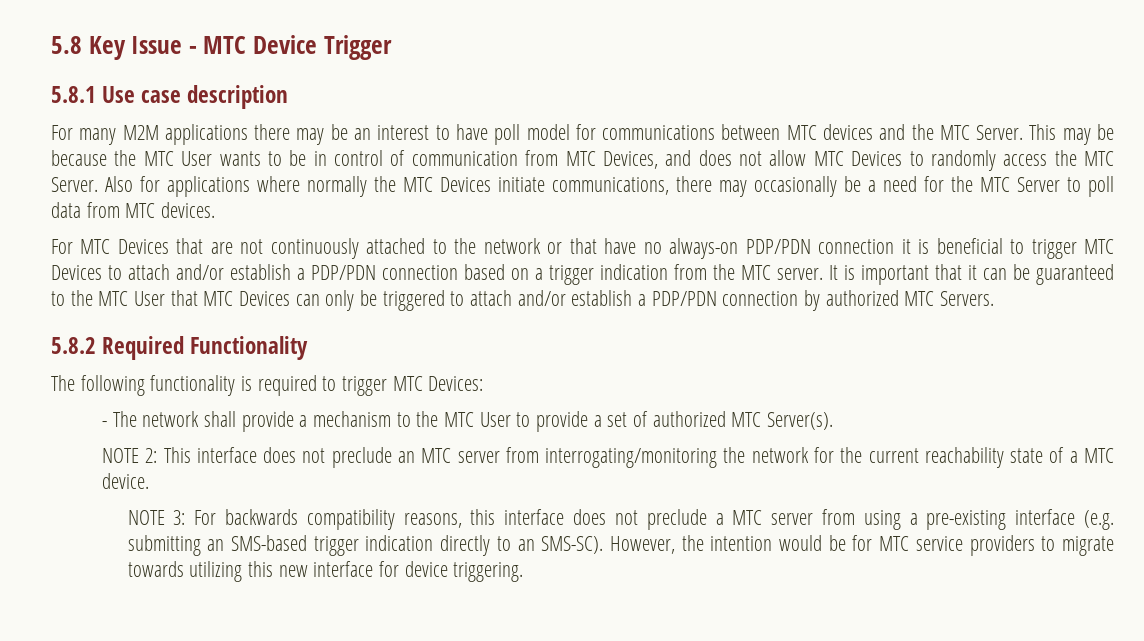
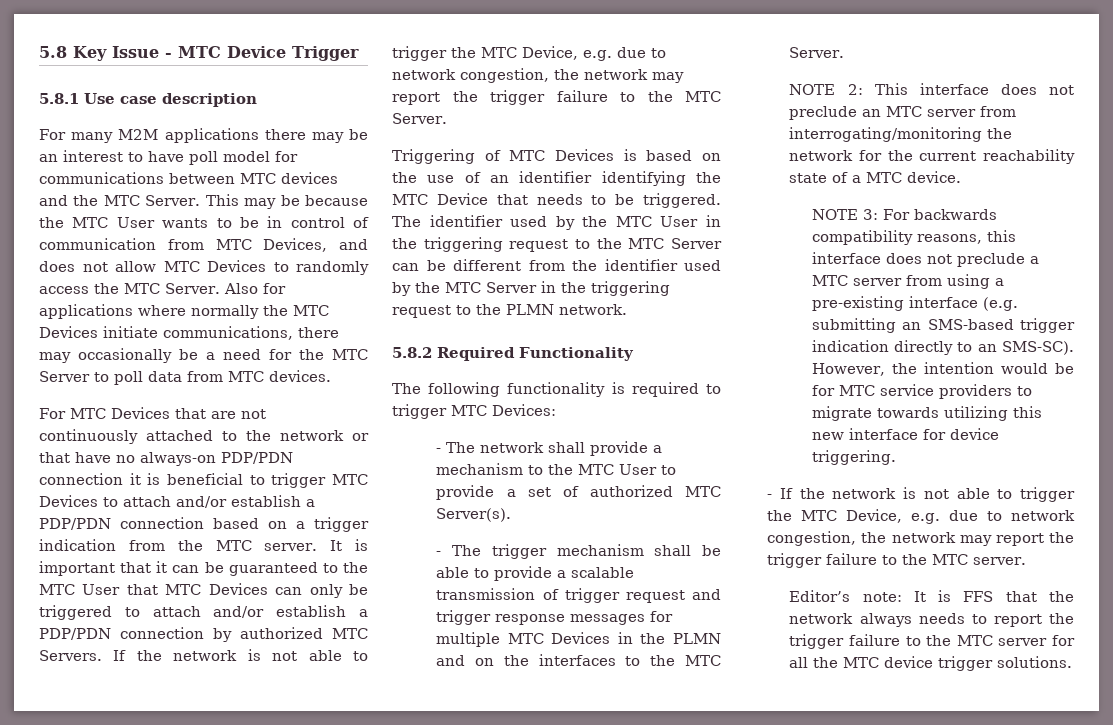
(995, 298) none -> [113,649,368,661] [392,46,666,61] [392,68,684,83] [392,90,721,105] [392,113,447,124] [392,149,721,164] [392,171,721,186] [392,193,721,208] [392,215,721,230] [392,237,722,252] [392,259,721,271] [392,281,670,296] [392,304,627,318] If the network is not able to trigger the MTC Device, e.g. due to network congestion, the network may report the trigger failure to the MTC Server. // Triggering of MTC Devices is based on the use of an identifier identifying the MTC Device that needs to be triggered. The identifier used by the MTC User in the triggering request to the MTC Server can be different from the identifier used by the MTC Server in the triggering request to the PLMN network.
(834, 421) none -> [436,544,721,559] [436,566,635,581] [436,588,721,603] [436,610,674,625] [436,632,721,647] [436,654,721,666] [789,47,845,58] // - The trigger mechanism shall be able to provide a scalable transmission of trigger request and trigger response messages for multiple MTC Devices in the PLMN and on the interfaces to the MTC Server.
(524, 572) none -> [767,487,1075,502] [767,509,1075,524] [767,531,1074,546] [767,553,1027,568] [789,590,1074,602] [789,613,1074,627] [789,634,1075,649] [789,656,1073,671] // - If the network is not able to trigger the MTC Device, e.g. due to network congestion, the network may report the trigger failure to the MTC server. // Editor’s note: It is FFS that the network always needs to report the trigger failure to the MTC server for all the MTC device trigger solutions.

